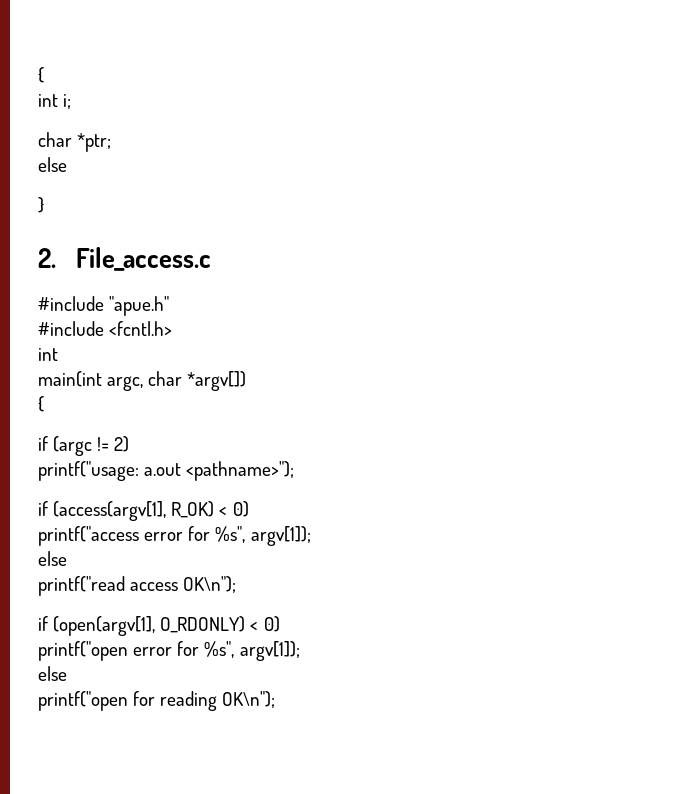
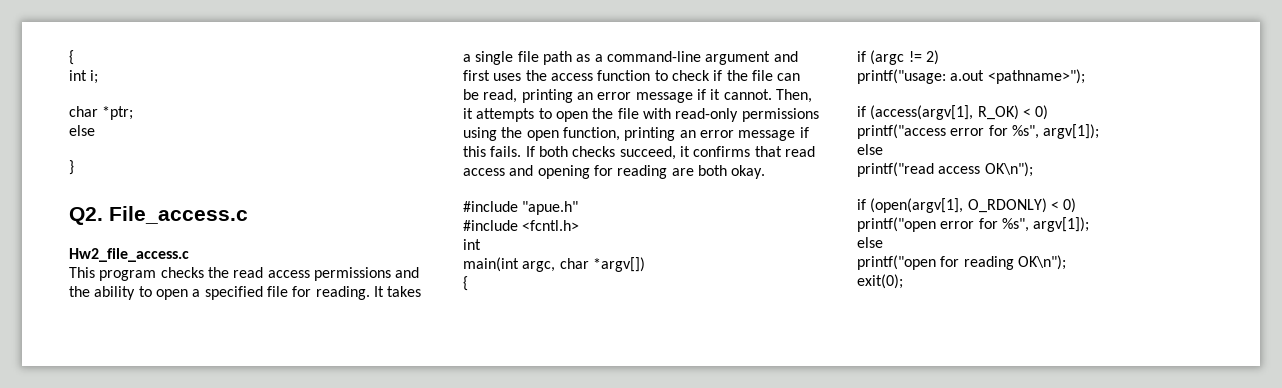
[38,248,56,268] 2. -> [69,207,103,225] Q2.
(211, 259) none -> [69,248,189,262] [69,267,420,281] [69,286,422,300] [463,51,798,65] [463,70,801,81] [463,89,812,103] [463,108,819,122] [463,127,809,141] [463,146,815,160] [463,165,766,179] // Hw2_file_access.c // This program checks the read access permissions and the ability to open a specified file for reading. It takes a single file path as a command-line argument and first uses the access function to check if the file can be read, printing an error message if it cannot. Then, it attempts to open the file with read-only permissions using the open function, printing an error message if this fails. If both checks succeed, it confirms that read access and opening for reading are both okay.
(276, 699) none -> [857,274,903,289] // exit(0);

